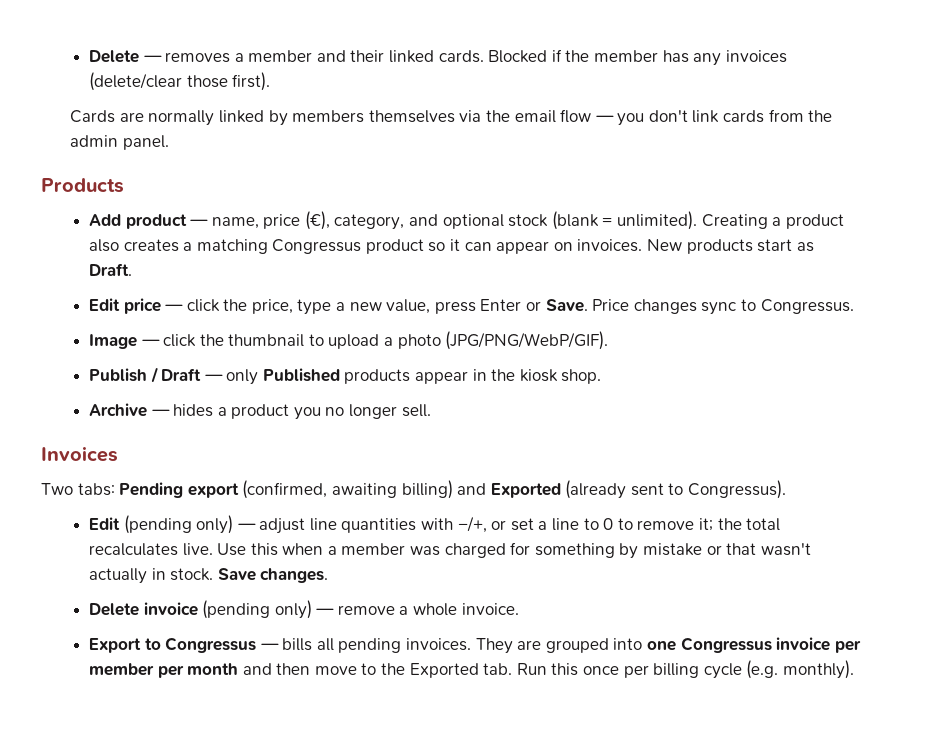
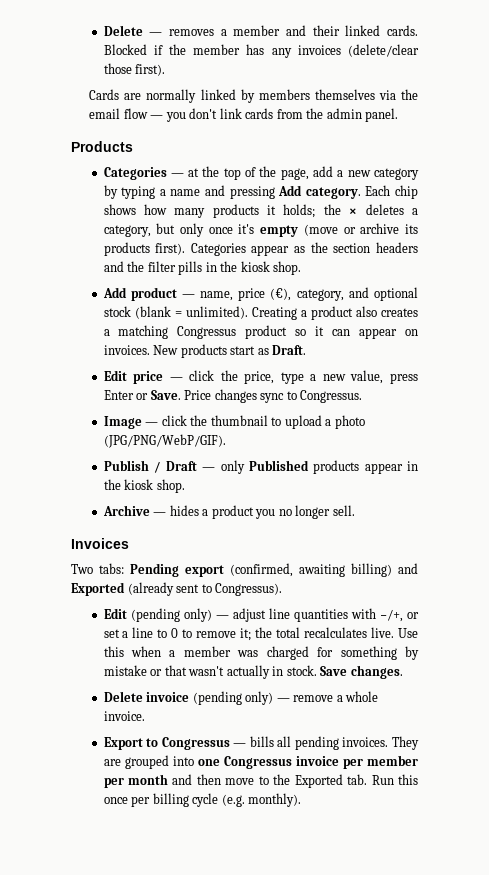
(124, 185) none -> [103,166,419,180] [103,185,419,199] [103,204,418,218] [103,223,419,237] [103,242,418,256] [103,261,302,275] // Categories — at the top of the page, add a new category by typing a name and pressing Add category. Each chip shows how many products it holds; the × deletes a category, but only once it's empty (move or archive its products first). Categories appear as the section headers and the filter pills in the kiosk shop.

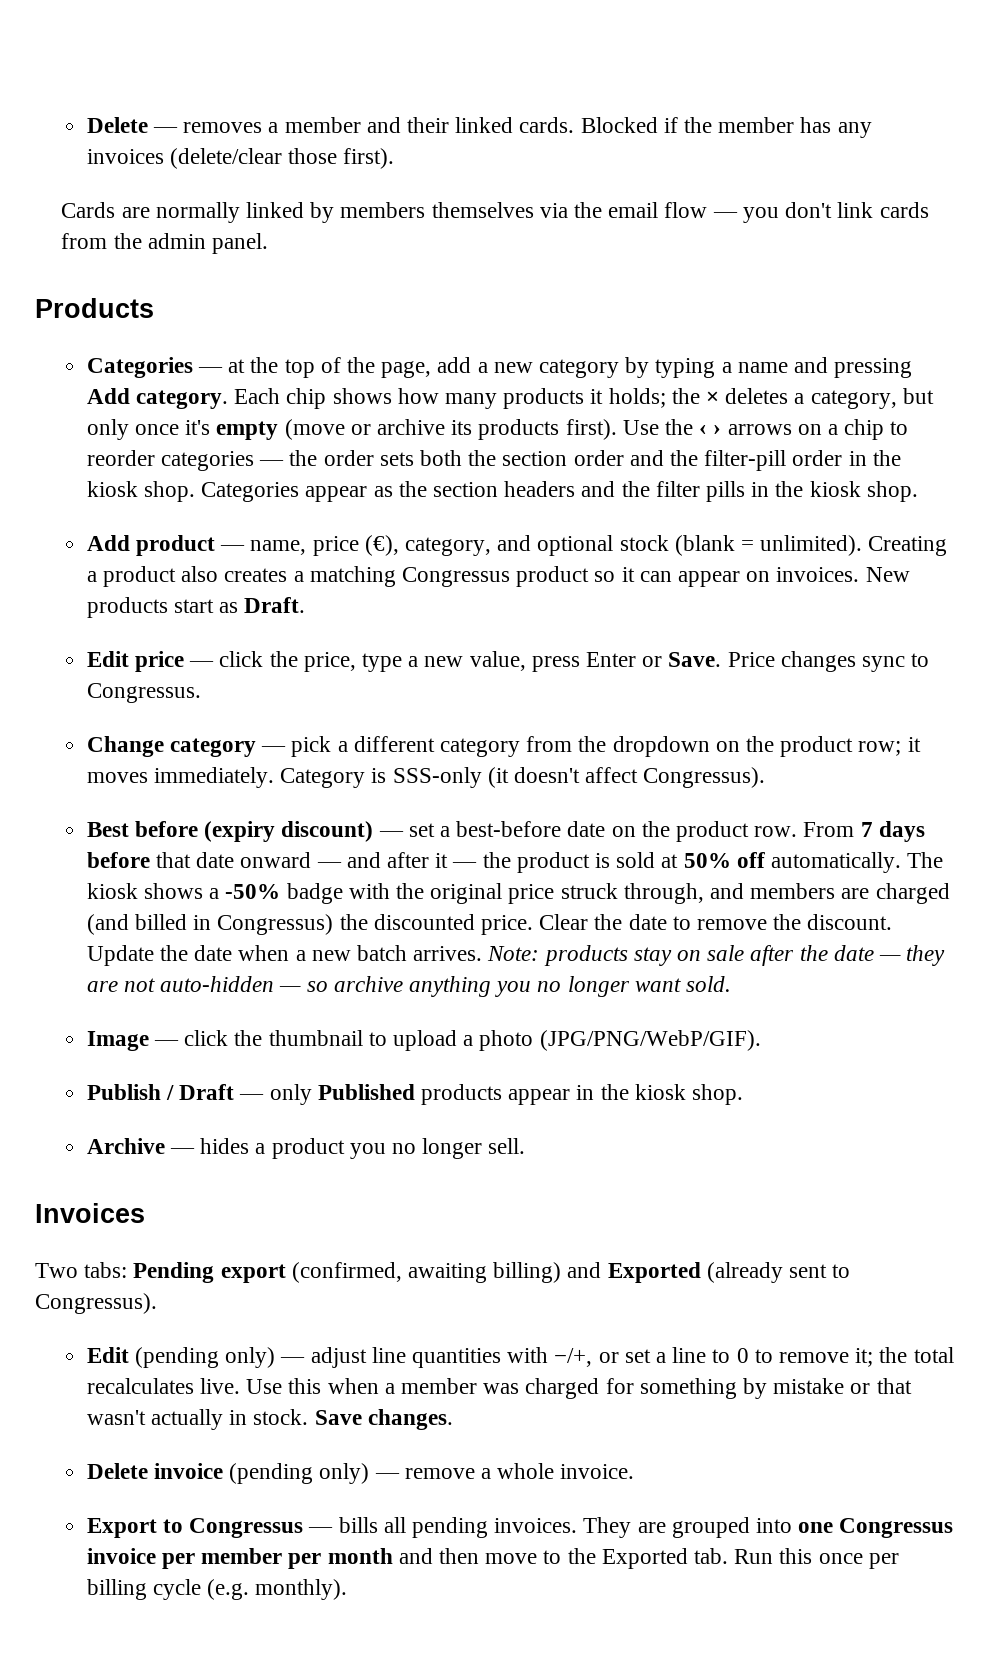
(186, 249) none -> [622,419,909,440] [86,450,901,471] [86,481,195,502] Use the ‹ › arrows on a chip to reorder categories — the order sets both the section order and the filter-pill order in the kiosk shop.
(363, 396) none -> [86,736,921,757] [86,767,766,788] [86,821,925,842] [86,852,944,873] [86,883,950,904] [86,914,893,935] [86,945,946,966] [86,976,731,997] // Change category — pick a different category from the dropdown on the product row; it moves immediately. Category is SSS-only (it doesn't affect Congressus). // Best before (expiry discount) — set a best-before date on the product row. From 7 days before that date onward — and after it — the product is sold at 50% off automatically. The kiosk shows a -50% badge with the original price struck through, and members are charged (and billed in Congressus) the discounted price. Clear the date to remove the discount. Update the date when a new batch arrives. Note: products stay on sale after the date — they are not auto-hidden — so archive anything you no longer want sold.

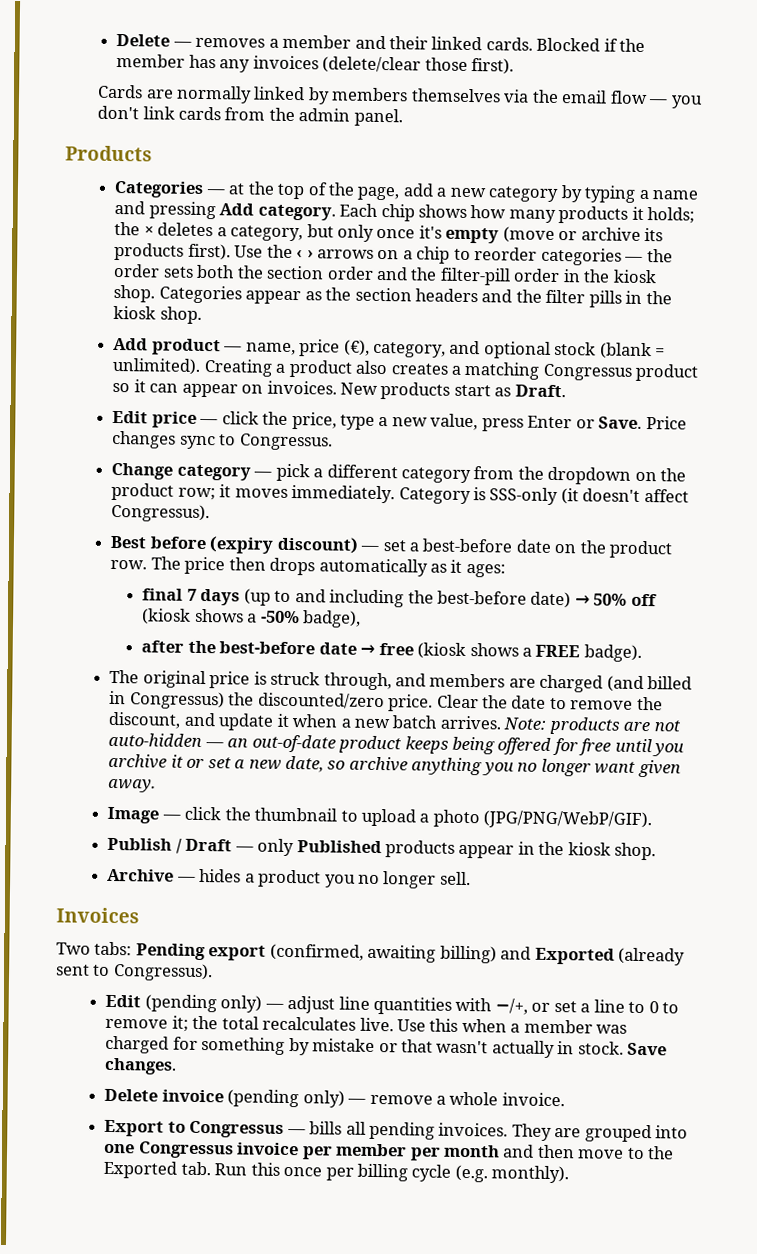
[803,821,925,842] [86,852,944,873] [86,883,424,904] From 7 days before that date onward — and after it — the product is sold at 50% off automatically. The kiosk shows a -50% badge with the -> [150,556,506,578] [142,588,657,609] [142,608,362,628] [141,640,642,662] [109,669,140,684] The price then drops automatically as it ages: // final 7 days (up to and including the best-before date) → 50% off (kiosk shows a -50% badge), // after the best-before date → free (kiosk shows a FREE badge). // The
(555, 894) none -> [253,671,267,685] is
[373,914,475,930] discounted -> [257,692,385,710] discounted/zero
[807,914,893,930] [86,945,233,966] discount. Update the date -> [108,711,290,731] discount, and update it
[633,945,946,966] [86,976,302,992] stay on sale after the date — they are not auto-hidden — -> [623,720,681,732] [108,732,685,757] [108,753,324,773] are not auto-hidden — an out-of-date product keeps being offered for free until you archive it or set a new date,
[685,976,731,992] sold. -> [637,759,681,778] [108,778,157,793] given away.

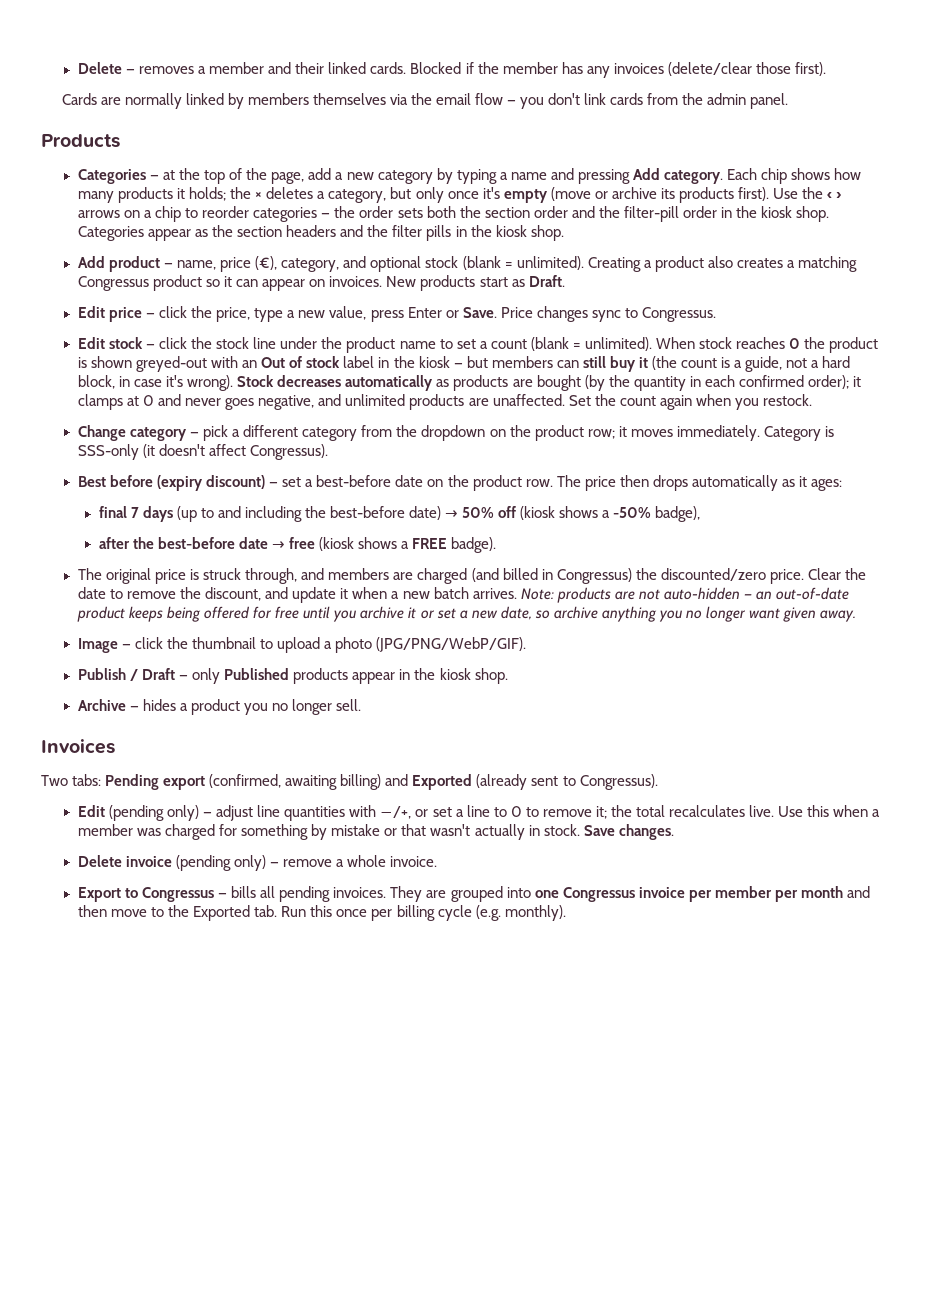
(333, 442) none -> [77,337,879,353] [77,356,851,372] [77,375,861,391] [77,394,812,410] // Edit stock — click the stock line under the product name to set a count (blank = unlimited). When stock reaches 0 the product is shown greyed-out with an Out of stock label in the kiosk — but members can still buy it (the count is a guide, not a hard block, in case it's wrong). Stock decreases automatically as products are bought (by the quantity in each confirmed order); it clamps at 0 and never goes negative, and unlimited products are unaffected. Set the count again when you restock.

